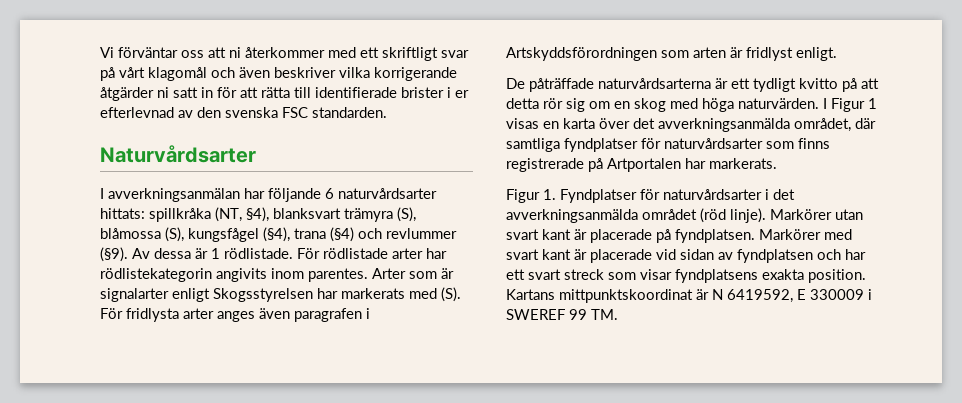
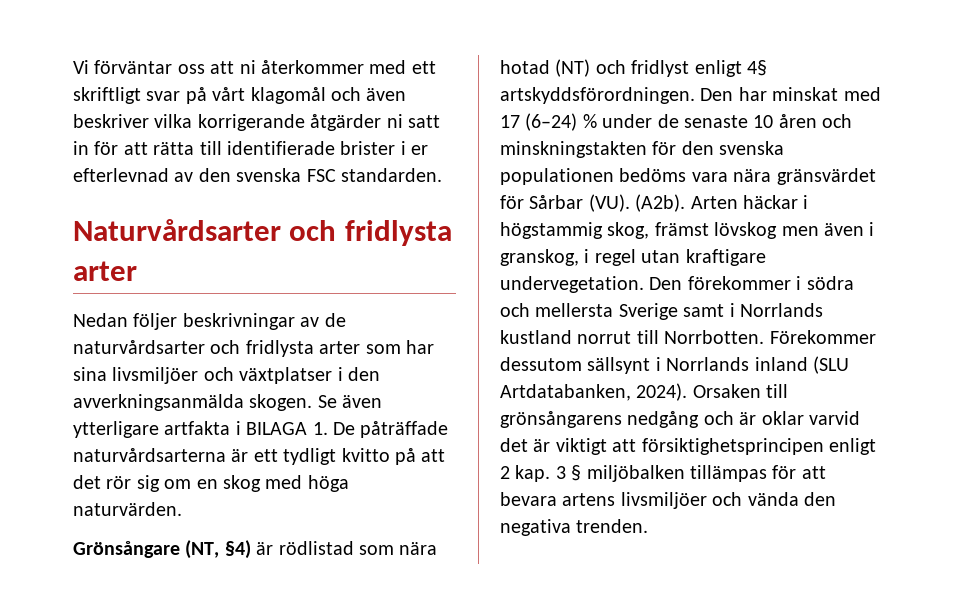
[100,188,437,202] [100,207,416,222] [100,227,457,242] [100,247,447,262] [100,268,454,282] [100,287,461,302] [100,308,370,322] [506,47,837,61] // I avverkningsanmälan har följande 6 naturvårdsarter hittats: spillkråka (NT, §4), blanksvart trämyra (S), blåmossa (S), kungsfågel (§4), trana (§4) och revlummer (§9). Av dessa är 1 rödlistade. För rödlistade arter har rödlistekategorin angivits inom parentes. Arter som är signalarter enligt Skogsstyrelsen har markerats med (S). För fridlysta arter anges även paragrafen i Artskyddsförordningen som arten är fridlyst enligt. // -> [289,220,452,246] [73,261,137,281] [73,313,346,330] [73,340,434,357] [73,367,380,384] [73,394,383,411] [73,421,328,438] och fridlysta arter // Nedan följer beskrivningar av de naturvårdsarter och fridlysta arter som har sina livsmiljöer och växtplatser i den avverkningsanmälda skogen. Se även ytterligare artfakta i BILAGA 1.
[506,98,539,109] detta -> [73,475,101,489] det
[823,98,877,112] [506,118,876,132] [506,138,830,152] [506,158,777,172] [506,189,795,203] [506,208,863,223] [506,229,852,243] [506,249,866,263] [506,269,866,283] [506,289,872,303] [506,309,618,320] I Figur 1 visas en karta över det avverkningsanmälda området, där samtliga fyndplatser för naturvårdsarter som finns registrerade på Artportalen har markerats. // Figur 1. Fyndplatser för naturvårdsarter i det avverkningsanmälda området (röd linje). Markörer utan svart kant är placerade på fyndplatsen. Markörer med svart kant är placerade vid sidan av fyndplatsen och har ett svart streck som visar fyndplatsens exakta position. Kartans mittpunktskoordinat är N 6419592, E 330009 i SWEREF 99 TM. -> [73,540,438,559] [500,59,767,77] [500,87,881,104] [500,113,853,131] [500,141,785,158] [500,168,876,185] [500,194,809,212] [500,222,875,239] [500,249,766,266] [500,276,854,293] [500,303,823,320] [500,330,876,344] [500,356,849,374] [500,383,789,401] [500,411,860,428] [500,438,876,455] [500,465,826,482] [500,492,836,509] [500,519,649,536] // Grönsångare (NT, §4) är rödlistad som nära hotad (NT) och fridlyst enligt 4§ artskyddsförordningen. Den har minskat med 17 (6–24) % under de senaste 10 åren och minskningstakten för den svenska populationen bedöms vara nära gränsvärdet för Sårbar (VU). (A2b). Arten häckar i högstammig skog, främst lövskog men även i granskog, i regel utan kraftigare undervegetation. Den förekommer i södra och mellersta Sverige samt i Norrlands kustland norrut till Norrbotten. Förekommer dessutom sällsynt i Norrlands inland (SLU Artdatabanken, 2024). Orsaken till grönsångarens nedgång och är oklar varvid det är viktigt att försiktighetsprincipen enligt 2 kap. 3 § miljöbalken tillämpas för att bevara artens livsmiljöer och vända den negativa trenden.

